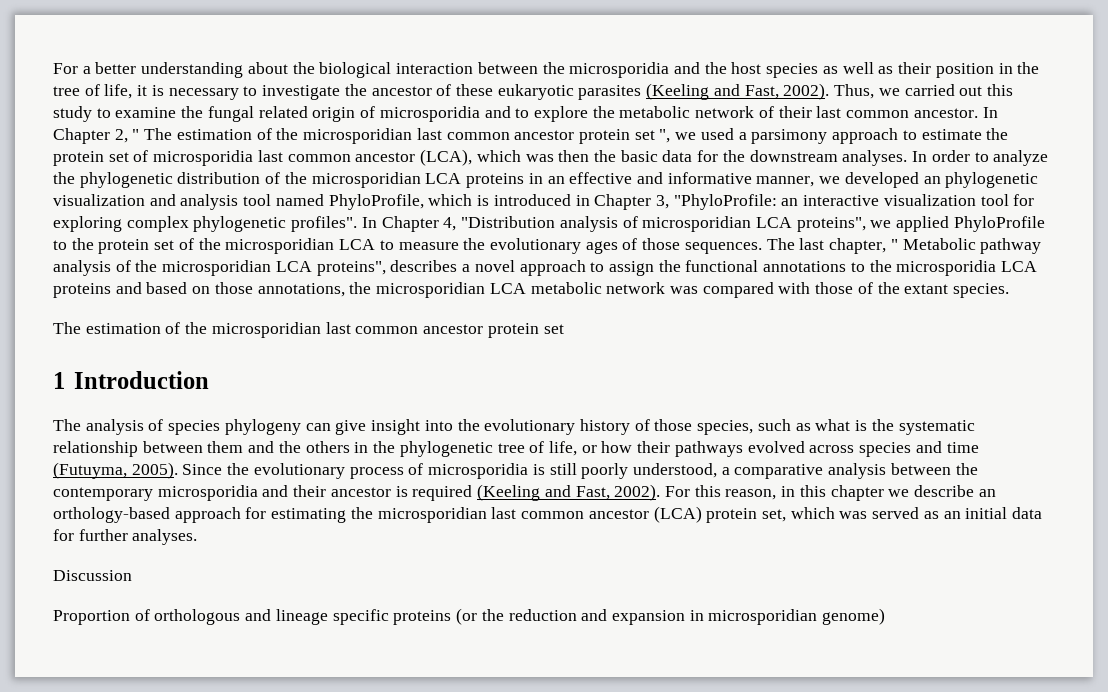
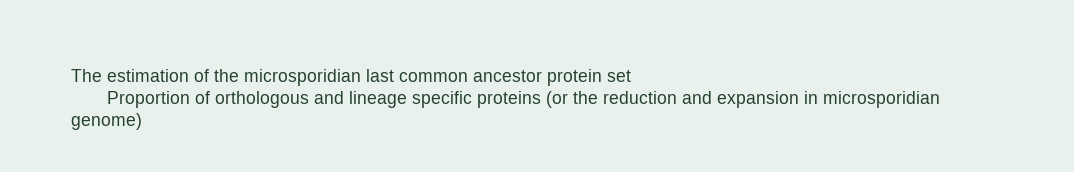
[53,62,1040,78] [53,83,1013,100] [53,106,998,122] [53,128,140,144] For a better understanding about the biological interaction between the microsporidia and the host species as well as their position in the tree of life, it is necessary to investigate the ancestor of these eukaryotic parasites (Keeling and Fast, 2002). Thus, we carried out this study to examine the fungal related origin of microsporidia and to explore the metabolic network of their last common ancestor. In Chapter 2, " -> (71, 75) none
[659,128,1009,144] [53,149,1049,166] [53,172,1039,188] [53,194,1035,210] [53,216,1045,232] [53,238,1042,254] [53,260,1038,276] [53,282,1010,298] [53,322,564,338] [53,371,209,389] [53,419,975,435] [53,441,979,457] [53,462,978,479] [53,484,996,501] [53,506,1043,523] [53,529,198,545] [53,570,132,581] ", we used a parsimony approach to estimate the protein set of microsporidia last common ancestor (LCA), which was then the basic data for the downstream analyses. In order to analyze the phylogenetic distribution of the microsporidian LCA proteins in an effective and informative manner, we developed an phylogenetic visualization and analysis tool named PhyloProfile, which is introduced in Chapter 3, "PhyloProfile: an interactive visualization tool for exploring complex phylogenetic profiles". In Chapter 4, "Distribution analysis of microsporidian LCA proteins", we applied PhyloProfile to the protein set of the microsporidian LCA to measure the evolutionary ages of those sequences. The last chapter, " Metabolic pathway analysis of the microsporidian LCA proteins", describes a novel approach to assign the functional annotations to the microsporidia LCA proteins and based on those annotations, the microsporidian LCA metabolic network was compared with those of the extant species. // The estimation of the microsporidian last common ancestor protein set // 1 Introduction // The analysis of species phylogeny can give insight into the evolutionary history of those species, such as what is the systematic relationship between them and the others in the phylogenetic tree of life, or how their pathways evolved across species and time (Futuyma, 2005). Since the evolutionary process of microsporidia is still poorly understood, a comparative analysis between the contemporary microsporidia and their ancestor is required (Keeling and Fast, 2002). For this reason, in this chapter we describe an orthology-based approach for estimating the microsporidian last common ancestor (LCA) protein set, which was served as an initial data for further analyses. // Discussion -> (631, 76) none

